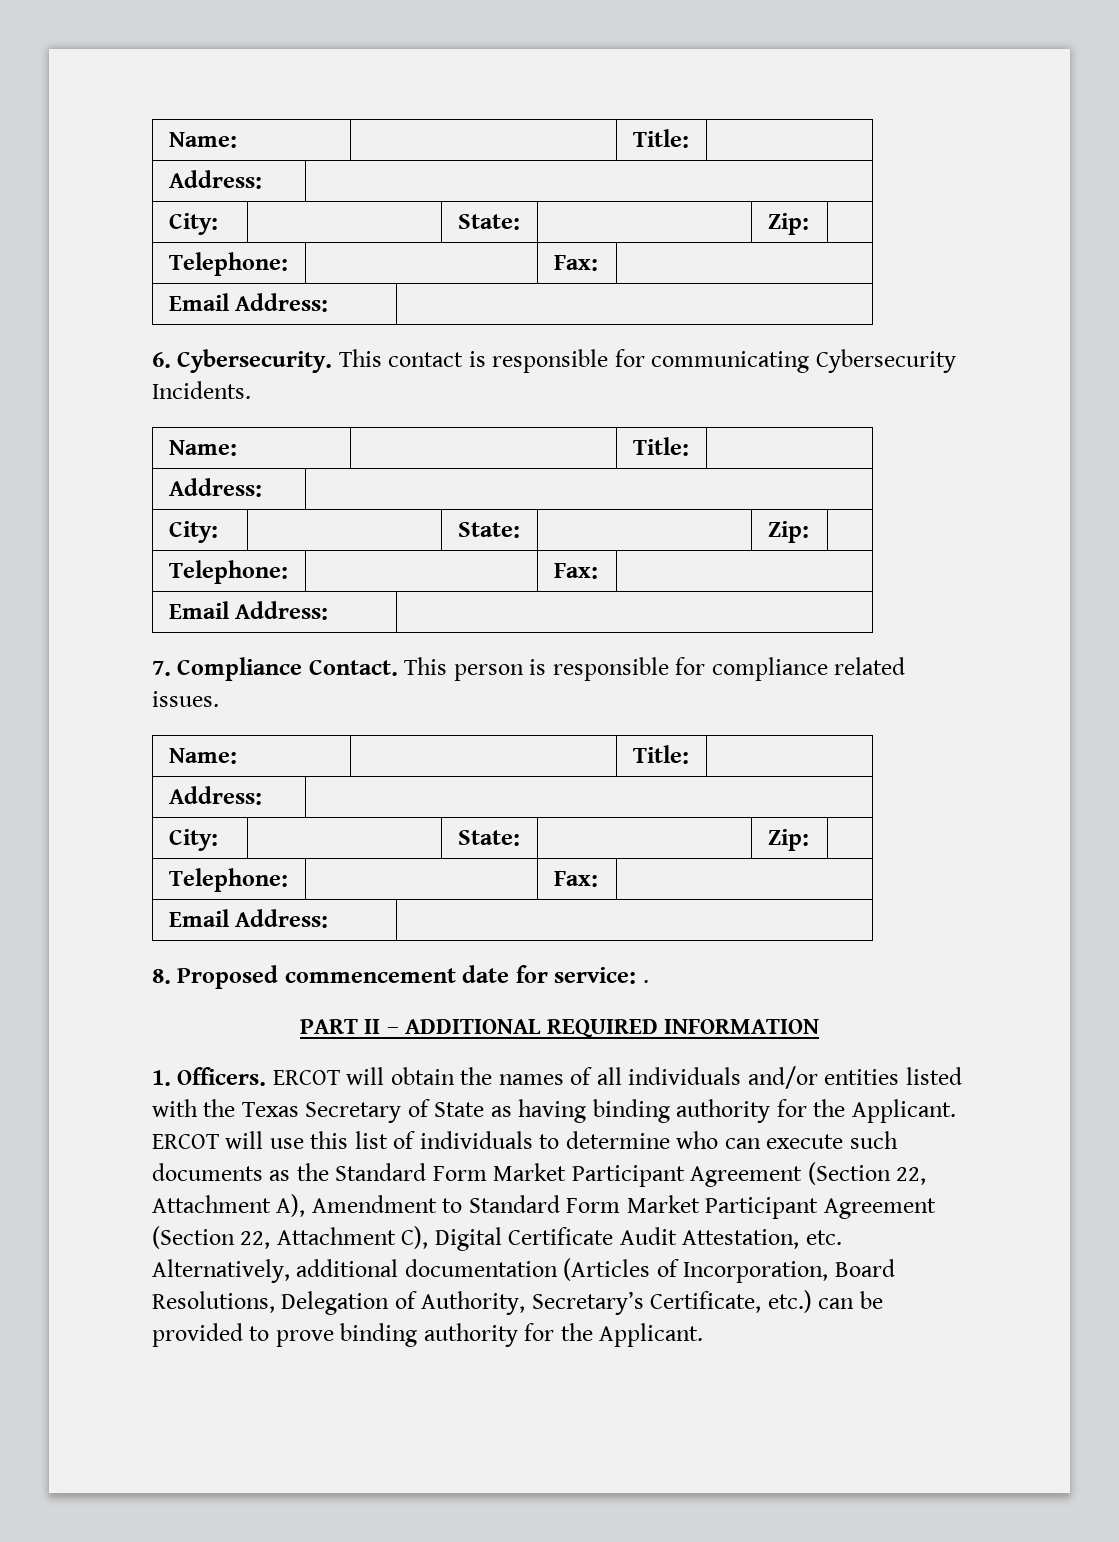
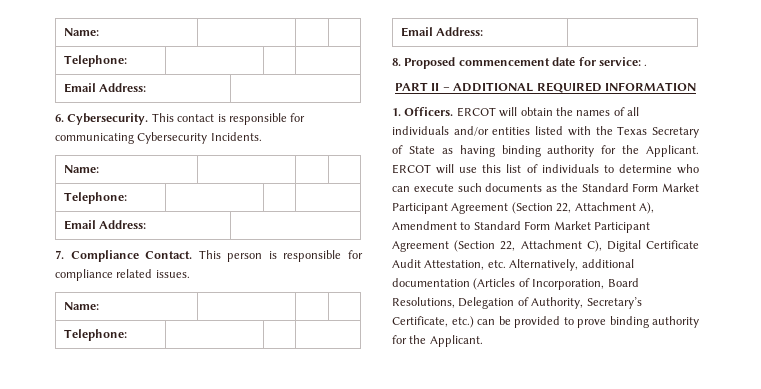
[168,132,237,148] [632,129,689,148] [168,170,262,189] [168,213,218,235] [457,214,520,230] [767,213,809,235] [168,252,288,276] [553,255,598,271] Name: | | Title: | // Address: | // City: | | State: | | Zip: | // Telephone: | | Fax: -> [64,28,100,36] [64,55,128,67] Name: | | | // Telephone: | |
[632,437,689,456] [168,478,262,497] [168,521,218,543] [457,522,520,538] [767,521,809,543] [168,560,288,584] [553,563,598,579] Title: | // Address: | // City: | | State: | | Zip: | // Telephone: | | Fax: -> [64,192,128,204] | // Telephone: | |
[632,745,689,764] [168,786,262,805] [168,829,218,851] [457,830,520,846] [767,829,809,851] [168,868,288,892] [553,871,598,887] Title: | // Address: | // City: | | State: | | Zip: | // Telephone: | | Fax: -> [64,329,128,341] | // Telephone: | |

